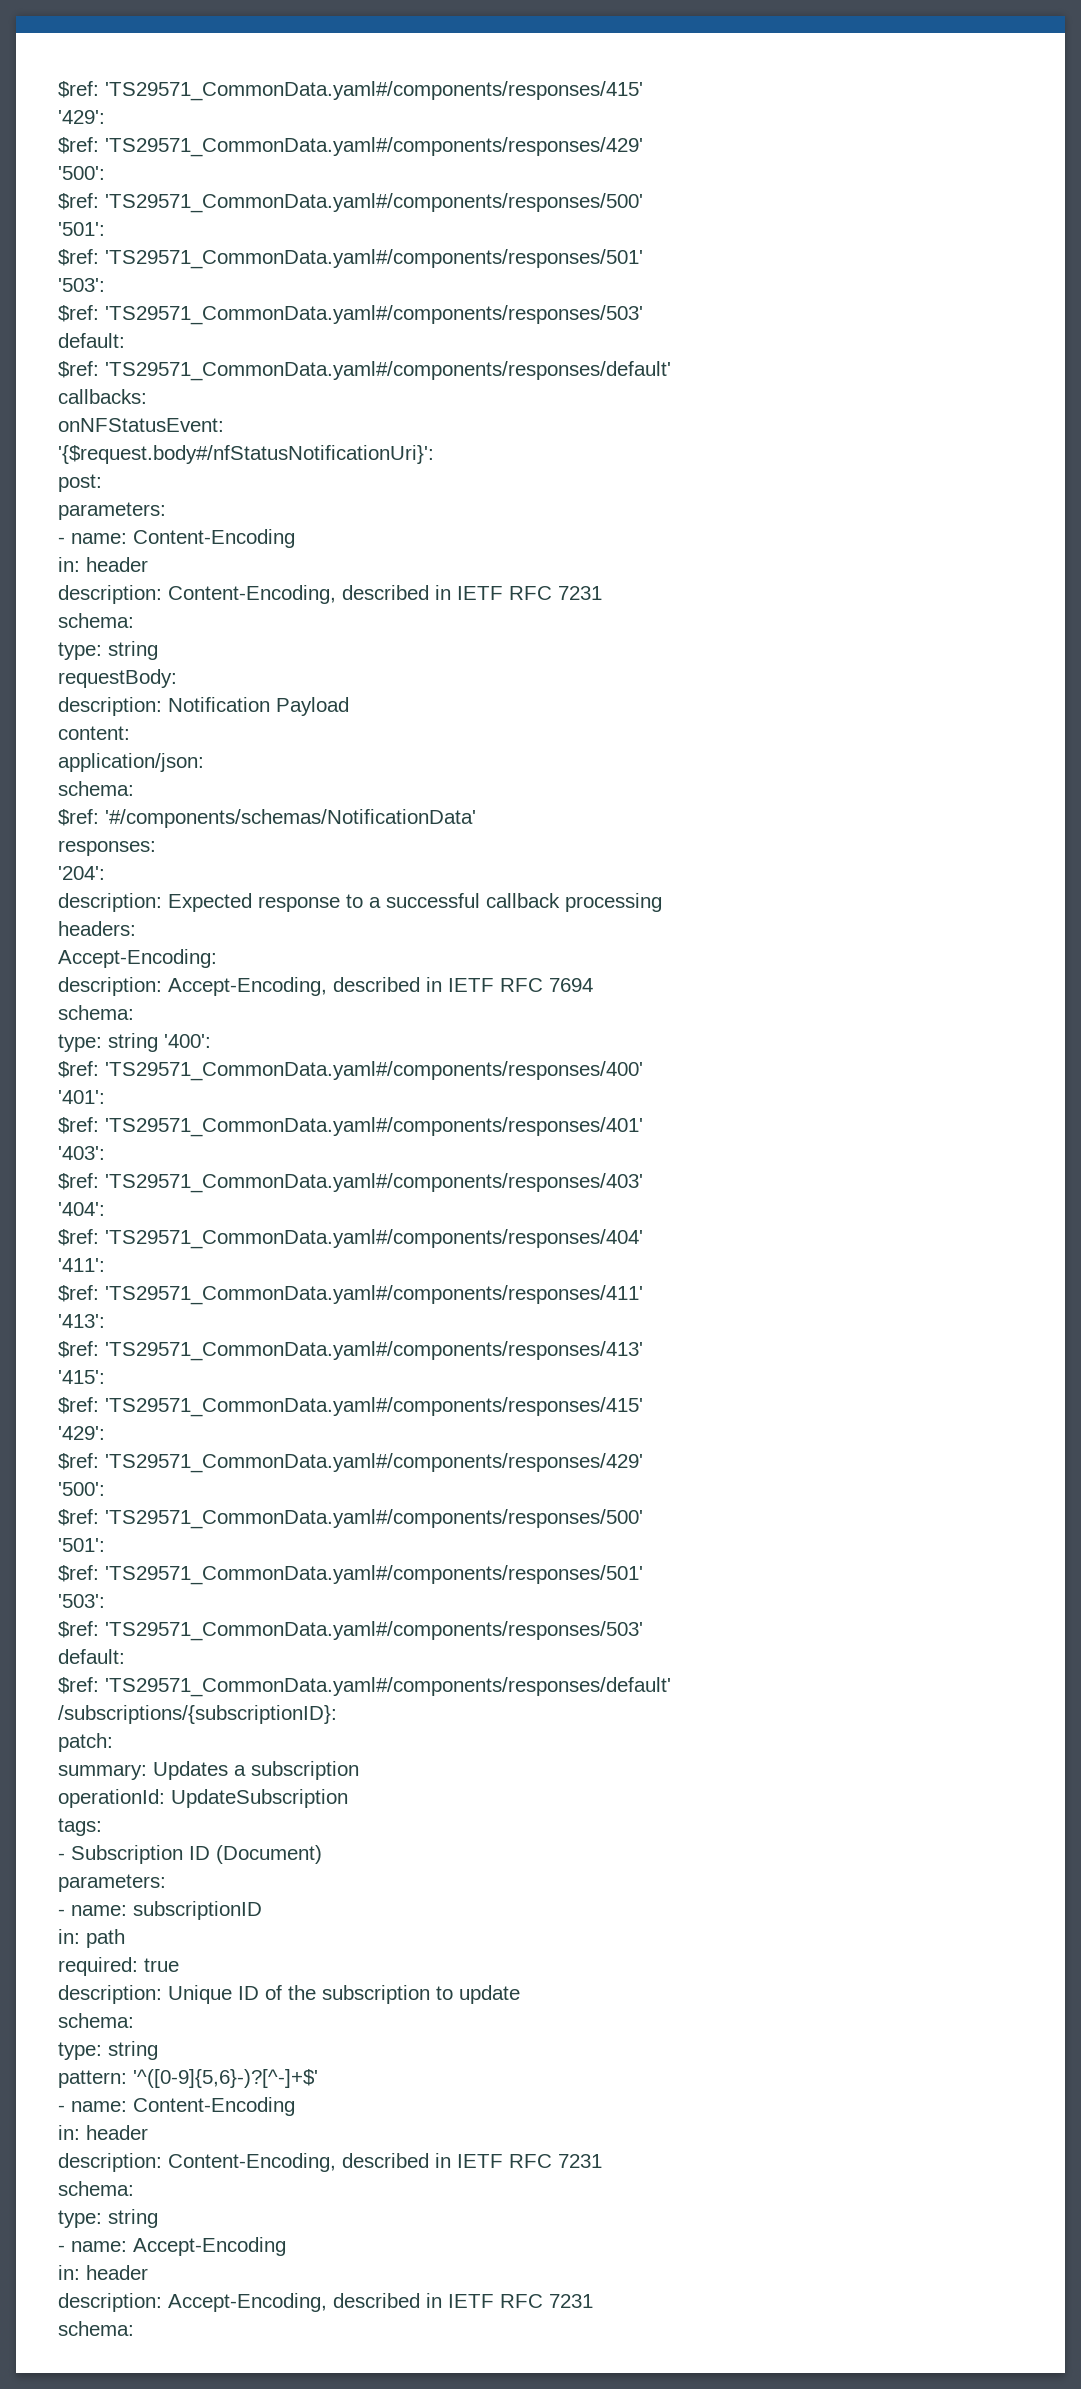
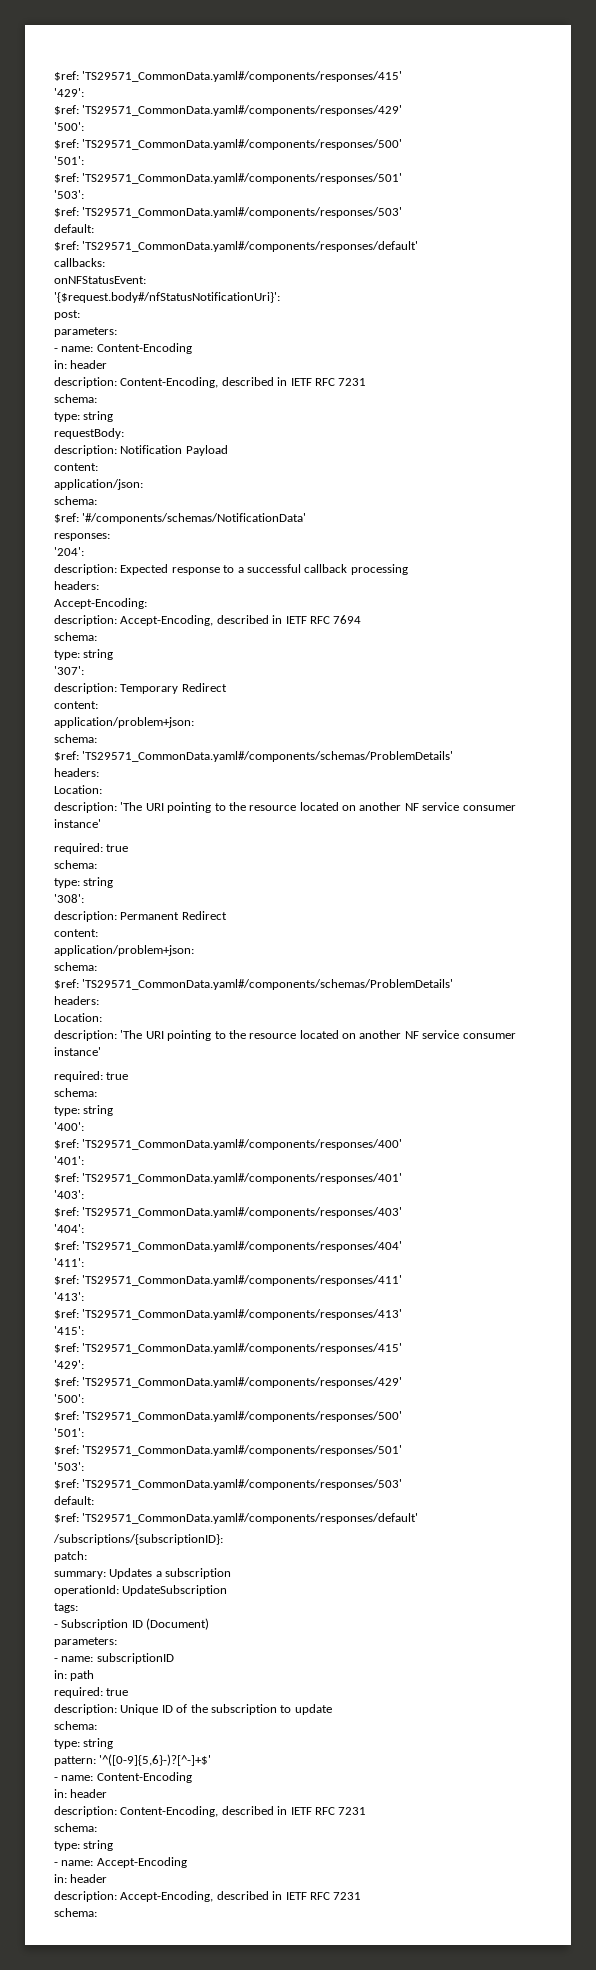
(158, 1042) none -> [54,666,84,675] [54,683,227,694] [54,701,98,709] [54,717,194,728] [54,734,97,743] [54,751,454,762] [54,768,99,777] [54,785,102,794] [54,802,516,813] [54,819,101,828] [54,843,129,854] [54,860,97,869] [54,877,114,888] [54,894,84,903] [54,911,227,922] [54,929,98,937] [54,945,194,956] [54,962,97,971] [54,979,454,990] [54,996,99,1005] [54,1013,102,1022] [54,1030,516,1041] [54,1047,101,1056] [54,1071,129,1082] [54,1088,97,1097] [54,1105,114,1116] // '307': // description: Temporary Redirect // content: // application/problem+json: // schema: // $ref: 'TS29571_CommonData.yaml#/components/schemas/ProblemDetails' // headers: // Location: // description: 'The URI pointing to the resource located on another NF service consumer instance' // required: true // schema: // type: string // '308': // description: Permanent Redirect // content: // application/problem+json: // schema: // $ref: 'TS29571_CommonData.yaml#/components/schemas/ProblemDetails' // headers: // Location: // description: 'The URI pointing to the resource located on another NF service consumer instance' // required: true // schema: // type: string //

